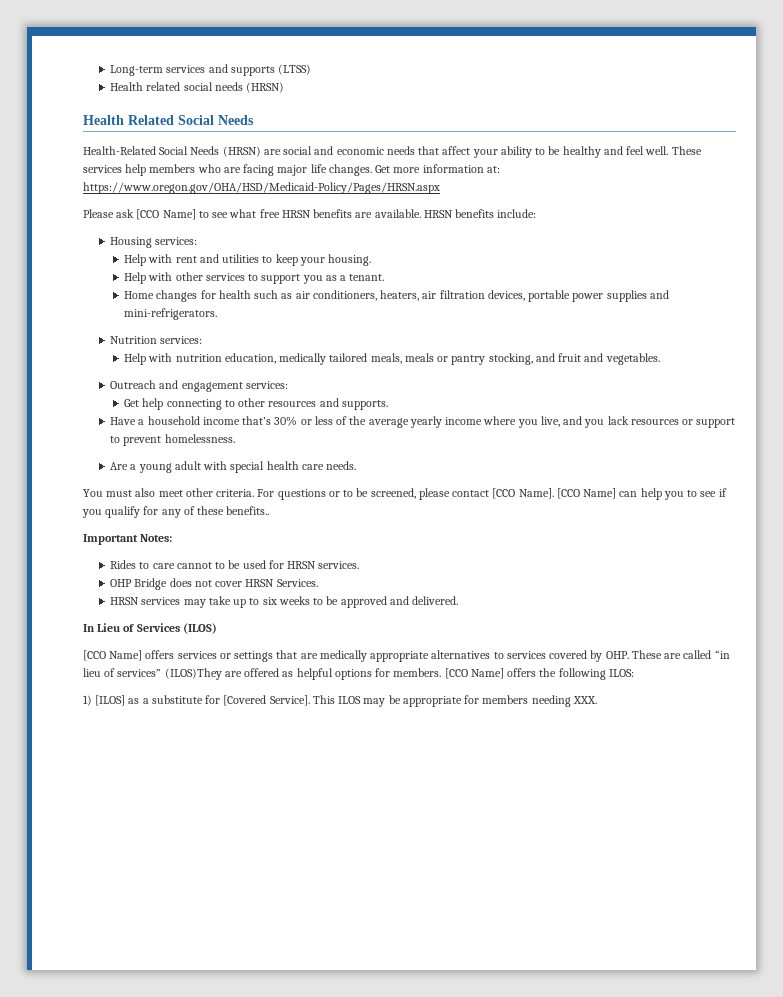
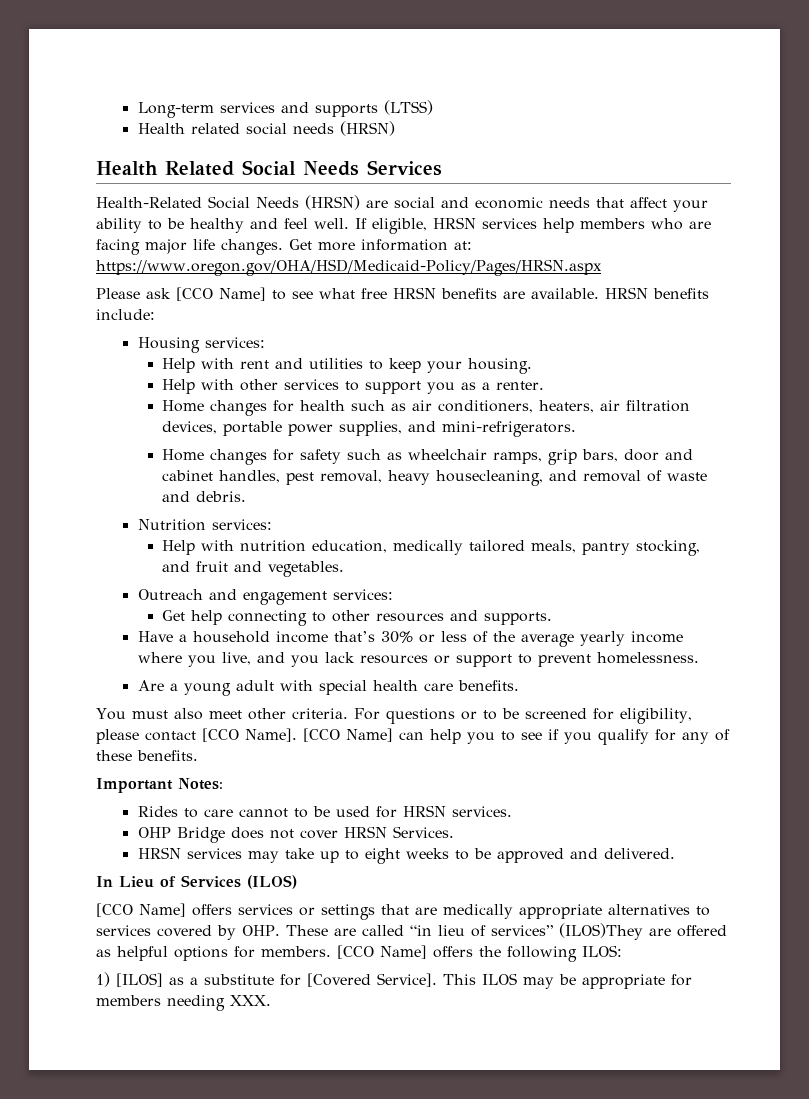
(254, 120) none -> [367,160,442,176] Services
[671,146,702,155] These -> [355,217,476,234] If eligible, HRSN
[349,274,385,281] tenant. -> [495,381,544,390] renter.
[606,290,647,302] supplies -> [338,421,402,436] supplies,
(218, 314) none -> [161,449,693,465] [161,470,707,486] [161,491,246,502] // Home changes for safety such as wheelchair ramps, grip bars, door and cabinet handles, pest removal, heavy housecleaning, and removal of waste and debris.
[404,353,449,362] meals or -> (576, 546) none
[326,461,357,470] needs. -> [457,680,519,691] benefits.
[370,488,416,499] screened, -> [524,708,692,724] screened for eligibility,
[226,506,270,515] benefits.. -> [137,750,198,761] benefits.
[262,597,277,605] six -> [364,848,400,864] eight

